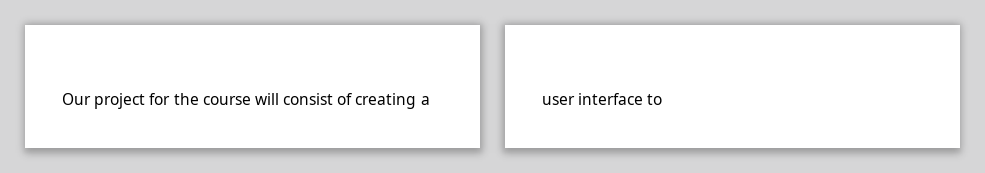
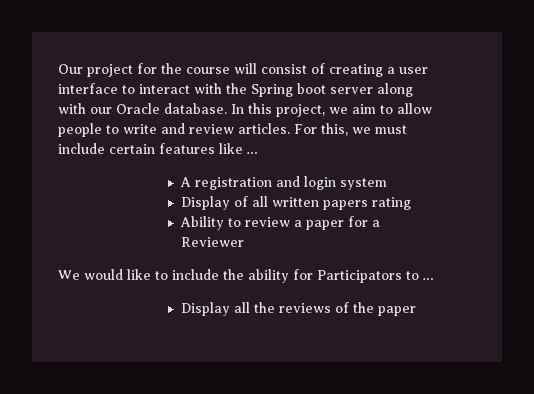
(663, 99) none -> [139,83,413,97] [58,103,432,117] [58,123,407,137] [58,143,258,154] [179,176,387,190] [180,196,411,210] [179,216,380,230] [180,237,244,247] [58,269,434,283] [180,302,416,316] interact with the Spring boot server along with our Oracle database. In this project, we aim to allow people to write and review articles. For this, we must include certain features like … // A registration and login system // Display of all written papers rating // Ability to review a paper for a Reviewer // We would like to include the ability for Participators to … // Display all the reviews of the paper

